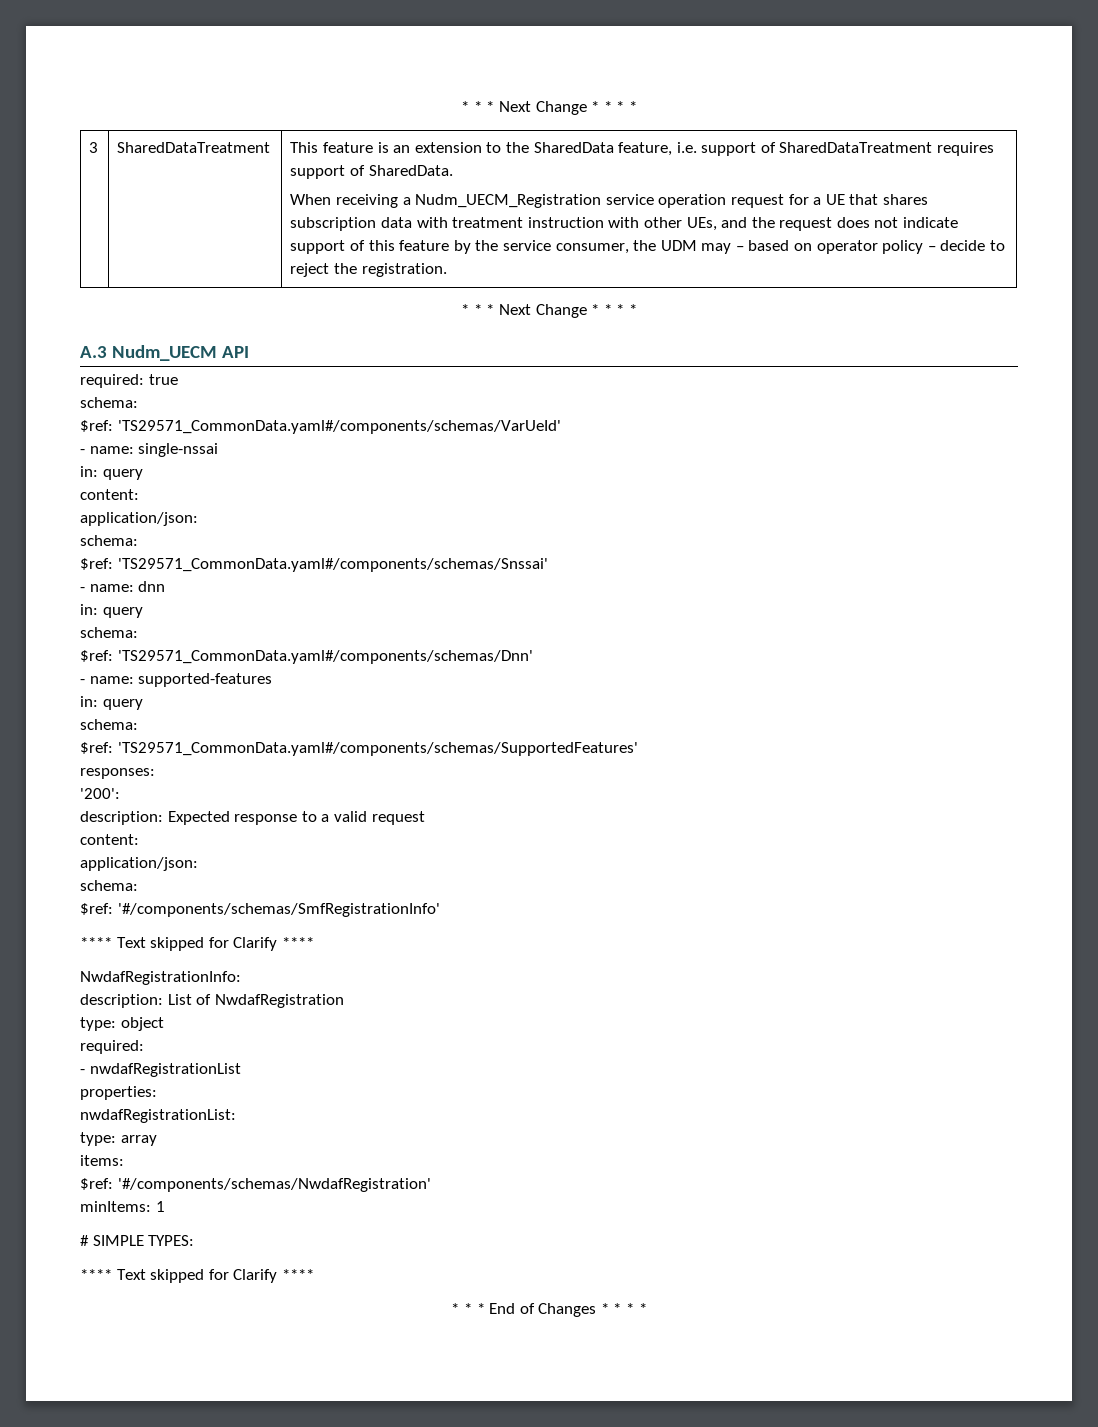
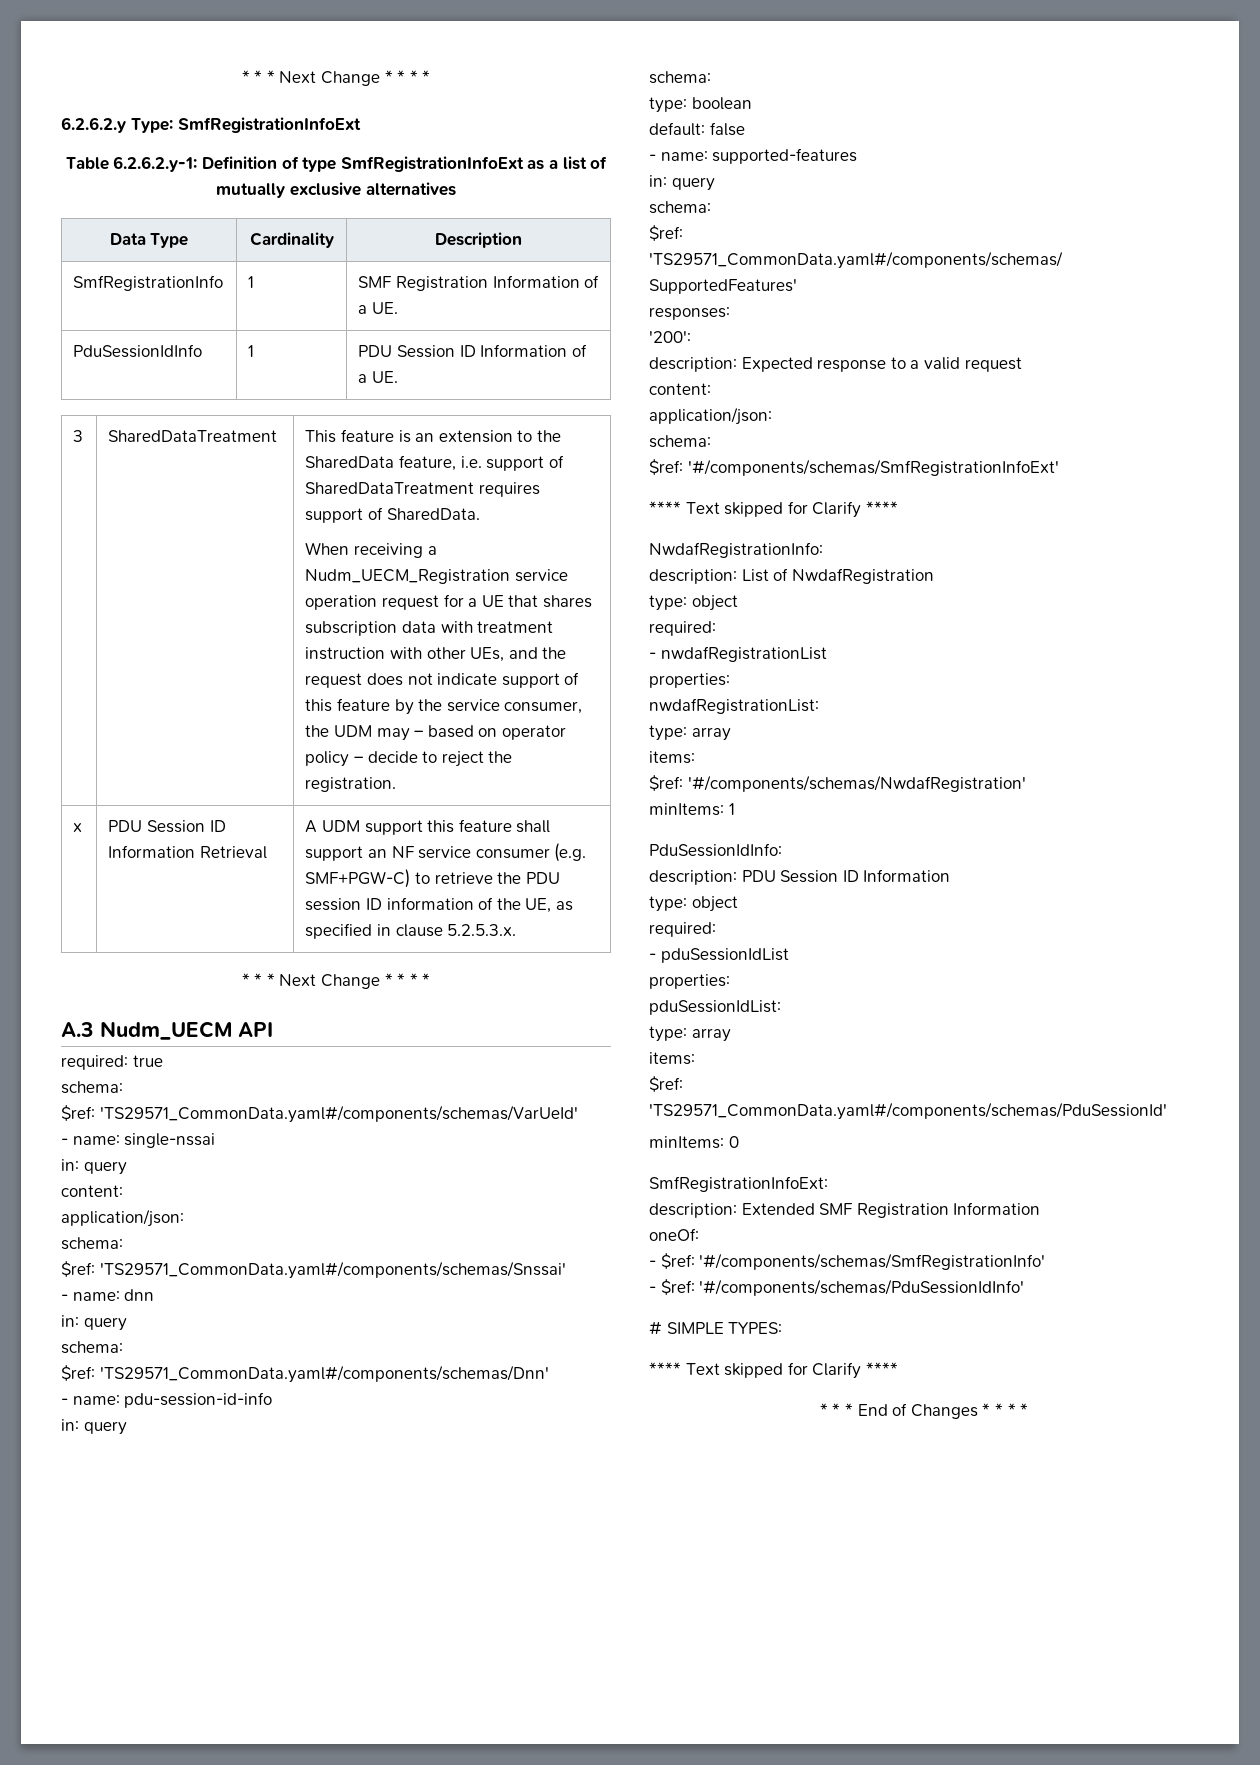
[461,101,637,115] * * * Next Change * * * * -> [241,70,431,86] [61,117,361,133] [65,156,608,172] [216,182,456,198] [109,233,189,248] [249,232,334,248] [435,232,522,248] [73,275,224,291] [248,276,255,288] [358,275,600,291] [358,302,398,314] [73,344,203,358] [248,345,255,357] [358,344,587,358] [358,371,398,383] * * * Next Change * * * * // 6.2.6.2.y Type: SmfRegistrationInfoExt // Table 6.2.6.2.y-1: Definition of type SmfRegistrationInfoExt as a list of mutually exclusive alternatives // Data Type | Cardinality | Description // SmfRegistrationInfo | 1 | SMF Registration Information of a UE. // PduSessionIdInfo | 1 | PDU Session ID Information of a UE.
(447, 270) none -> [73,823,83,832] [108,820,226,833] [108,845,267,859] [305,819,551,835] [305,843,587,862] [305,869,560,888] [305,897,573,913] [305,923,517,939] // x | PDU Session ID Information Retrieval | A UDM support this feature shall support an NF service consumer (e.g. SMF+PGW-C) to retrieve the PDU session ID information of the UE, as specified in clause 5.2.5.3.x.
(533, 657) none -> [61,1392,273,1408] [61,1419,127,1435] [649,71,711,84] [649,97,752,113] [649,122,745,136] // - name: pdu-session-id-info // in: query // schema: // type: boolean // default: false
[117,903,440,917] '#/components/schemas/SmfRegistrationInfo' -> [687,459,1059,476] '#/components/schemas/SmfRegistrationInfoExt'
(165, 1206) none -> [649,843,782,857] [649,869,951,885] [649,896,738,912] [649,922,716,937] [649,948,789,963] [649,974,730,989] [649,1000,781,1015] [649,1026,731,1042] [649,1052,695,1065] [649,1076,683,1092] [649,1102,1167,1120] [649,1136,739,1149] [649,1176,828,1192] [649,1202,1041,1218] [649,1228,699,1241] [649,1253,1046,1270] [649,1279,1025,1296] // PduSessionIdInfo: // description: PDU Session ID Information // type: object // required: // - pduSessionIdList // properties: // pduSessionIdList: // type: array // items: // $ref: 'TS29571_CommonData.yaml#/components/schemas/PduSessionId' // minItems: 0 // SmfRegistrationInfoExt: // description: Extended SMF Registration Information // oneOf: // - $ref: '#/components/schemas/SmfRegistrationInfo' // - $ref: '#/components/schemas/PduSessionIdInfo'

